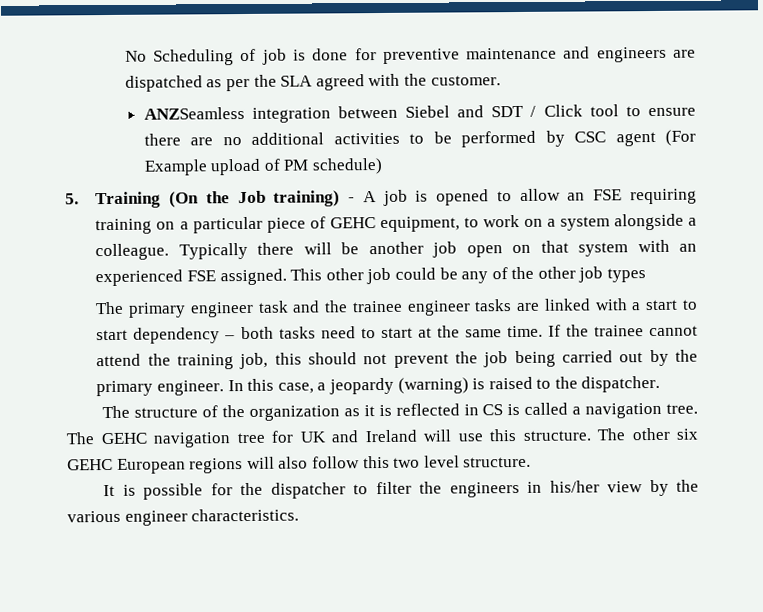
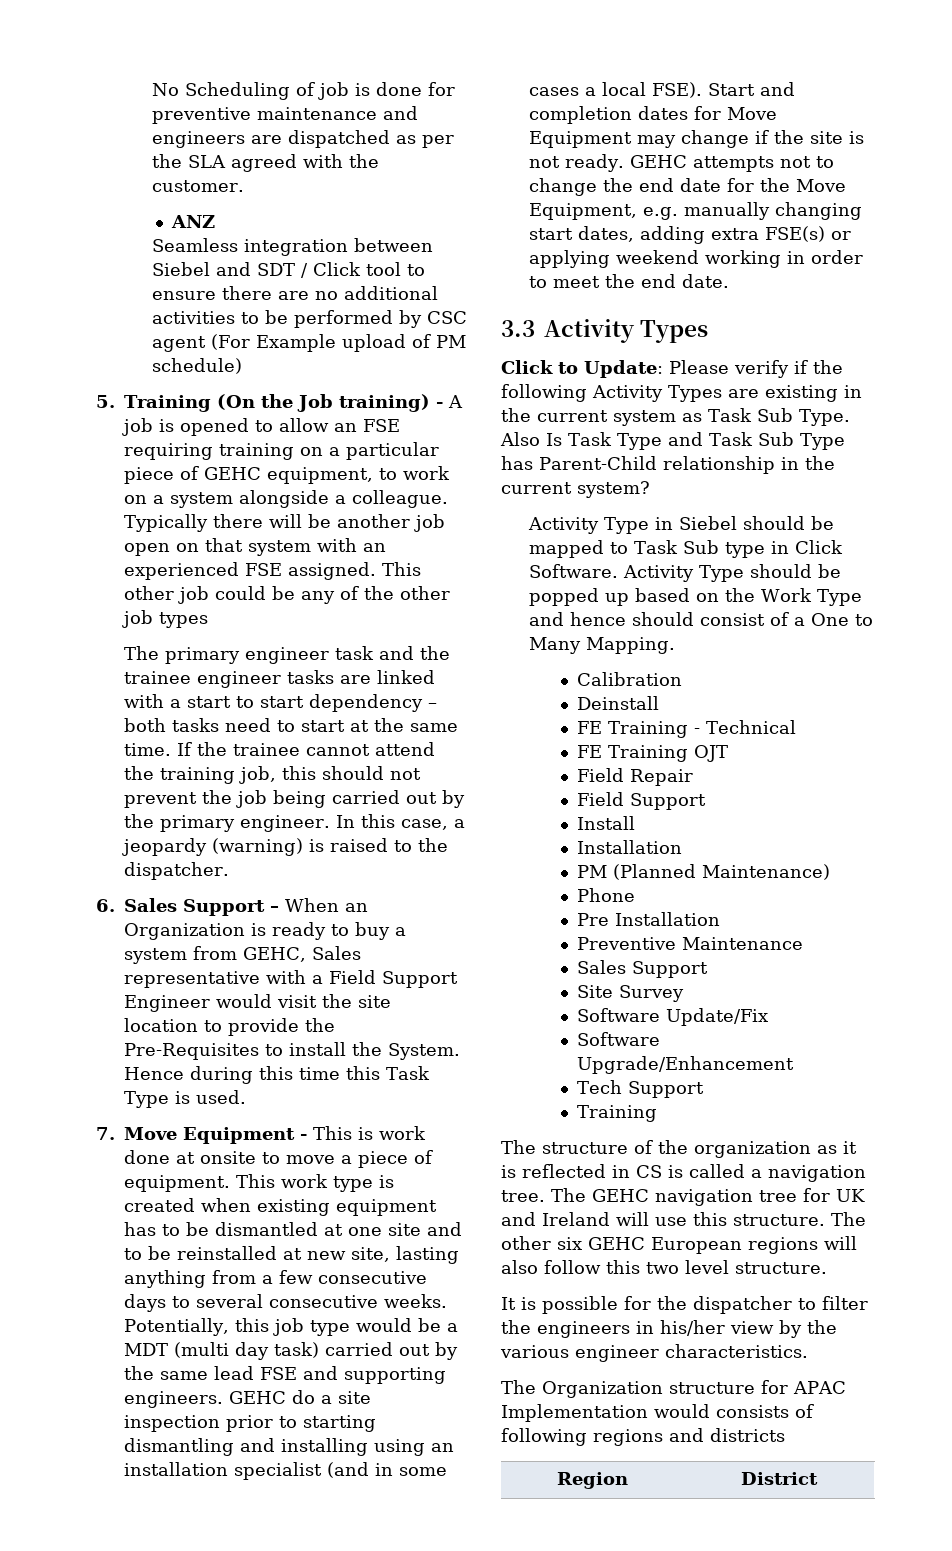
[143,106,245,120] ANZSeamless -> [170,215,215,228] [152,238,239,252] ANZ // Seamless
(661, 384) none -> [96,898,369,916] [124,922,407,940] [124,946,362,964] [124,970,459,988] [124,994,392,1012] [124,1018,336,1036] [124,1042,461,1060] [124,1066,431,1084] [124,1090,247,1108] [96,1126,427,1144] [124,1150,434,1168] [124,1174,395,1192] [124,1198,438,1216] [124,1222,463,1236] [124,1246,460,1264] [124,1270,428,1288] [124,1294,448,1312] [124,1318,459,1336] [124,1342,459,1360] [124,1366,447,1384] [124,1390,372,1408] [124,1415,377,1432] [124,1438,455,1456] [124,1462,448,1480] [529,82,796,98] [529,106,778,124] [529,130,865,148] [529,154,835,172] [529,178,847,196] [529,202,863,220] [529,226,852,244] [529,250,864,268] [529,274,730,288] [501,319,709,343] [501,360,843,378] [501,384,862,402] [501,408,850,426] [500,432,845,450] [501,456,835,474] [501,481,650,498] [528,516,835,534] [529,540,844,558] [529,564,842,582] [529,588,863,606] [529,612,874,626] [529,637,676,654] [576,672,682,686] [576,696,659,710] [576,720,796,738] [576,745,728,762] [576,768,693,786] [576,792,706,810] [576,816,635,830] [576,840,682,854] [576,864,830,880] [576,888,635,902] [576,912,720,926] [576,937,803,950] [576,960,708,978] [576,985,684,1002] [576,1008,768,1026] [576,1032,660,1046] [576,1056,794,1074] [576,1080,704,1098] [576,1105,657,1122] // 6. Sales Support – When an Organization is ready to buy a system from GEHC, Sales representative with a Field Support Engineer would visit the site location to provide the Pre-Requisites to install the System. Hence during this time this Task Type is used. // 7. Move Equipment - This is work done at onsite to move a piece of equipment. This work type is created when existing equipment has to be dismantled at one site and to be reinstalled at new site, lasting anything from a few consecutive days to several consecutive weeks. Potentially, this job type would be a MDT (multi day task) carried out by the same lead FSE and supporting engineers. GEHC do a site inspection prior to starting dismantling and installing using an installation specialist (and in some cases a local FSE). Start and completion dates for Move Equipment may change if the site is not ready. GEHC attempts not to change the end date for the Move Equipment, e.g. manually changing start dates, adding extra FSE(s) or applying weekend working in order to meet the end date. // 3.3 Activity Types // Click to Update: Please verify if the following Activity Types are existing in the current system as Task Sub Type. Also Is Task Type and Task Sub Type has Parent-Child relationship in the current system? // Activity Type in Siebel should be mapped to Task Sub type in Click Software. Activity Type should be popped up based on the Work Type and hence should consist of a One to Many Mapping. // Calibration // Deinstall // FE Training - Technical // FE Training OJT // Field Repair // Field Support // Install // Installation // PM (Planned Maintenance) // Phone // Pre Installation // Preventive Maintenance // Sales Support // Site Survey // Software Update/Fix // Software Upgrade/Enhancement // Tech Support // Training
(300, 515) none -> [501,1380,846,1398] [501,1404,814,1422] [501,1428,785,1446] [556,1472,628,1489] [740,1472,818,1485] // The Organization structure for APAC Implementation would consists of following regions and districts // Region | District

